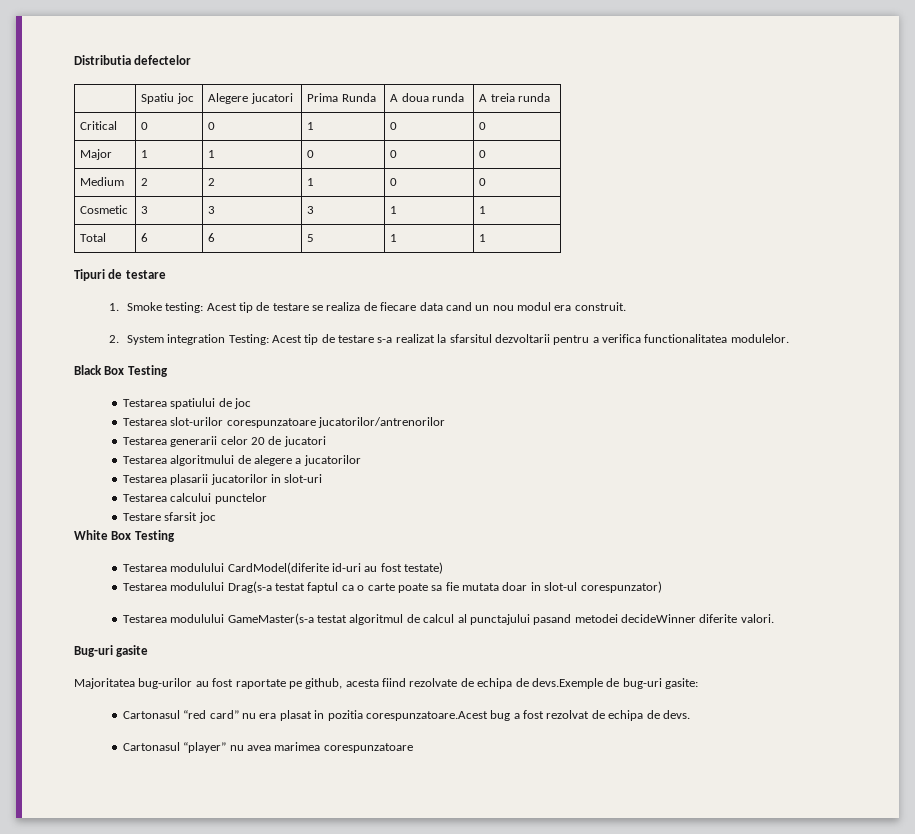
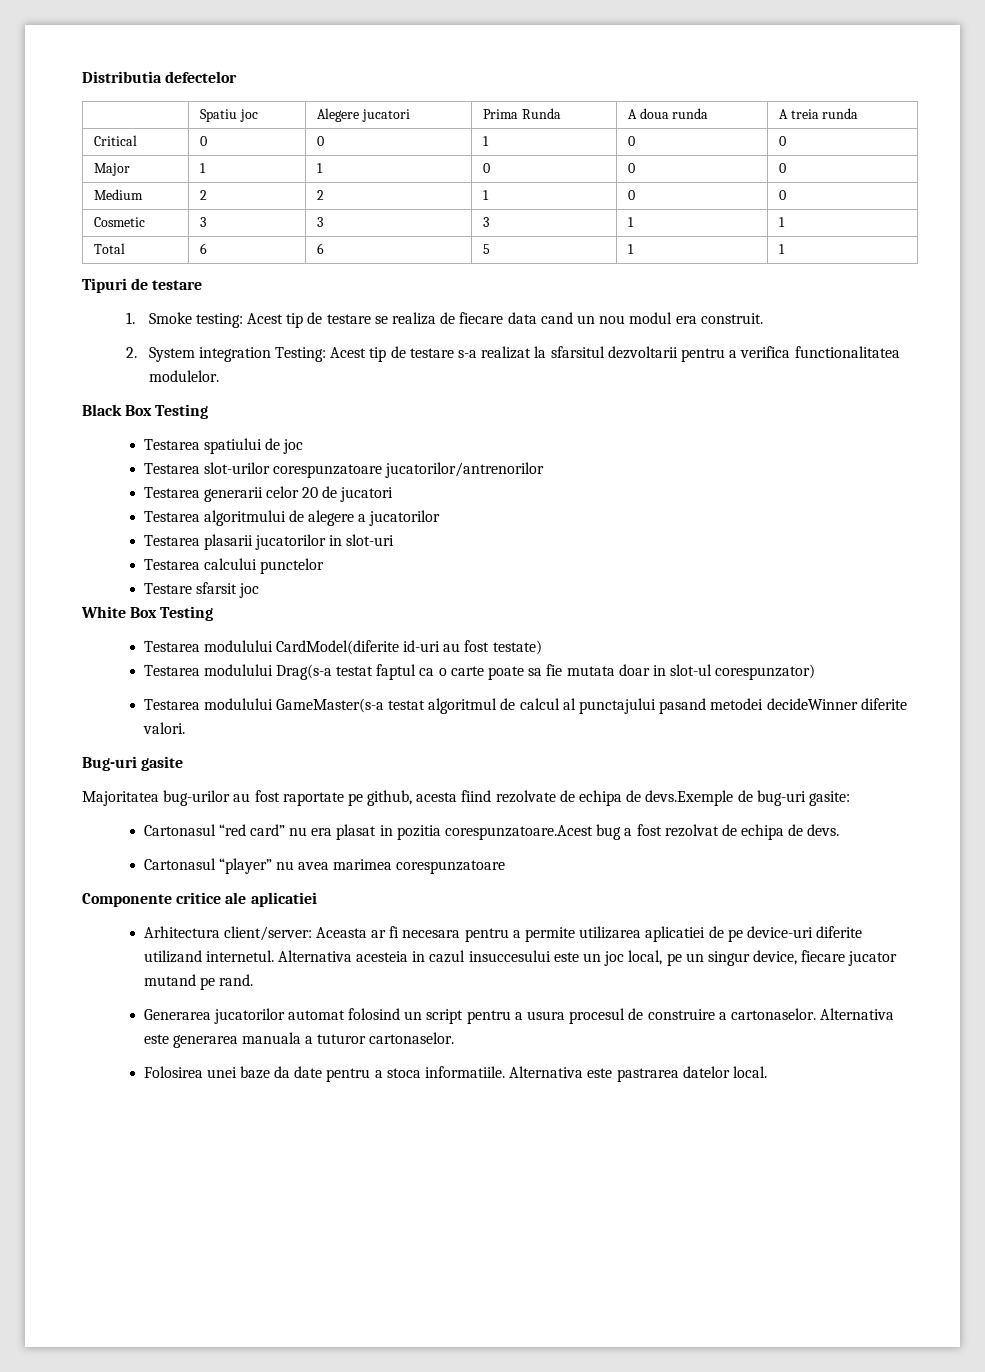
(413, 748) none -> [82,892,317,907] [143,926,863,942] [143,950,898,966] [143,974,253,990] [143,1008,895,1024] [143,1032,455,1048] [143,1066,767,1082] // Componente critice ale aplicatiei // Arhitectura client/server: Aceasta ar fi necesara pentru a permite utilizarea aplicatiei de pe device-uri diferite utilizand internetul. Alternativa acesteia in cazul insuccesului este un joc local, pe un singur device, fiecare jucator mutand pe rand. // Generarea jucatorilor automat folosind un script pentru a usura procesul de construire a cartonaselor. Alternativa este generarea manuala a tuturor cartonaselor. // Folosirea unei baze da date pentru a stoca informatiile. Alternativa este pastrarea datelor local.

